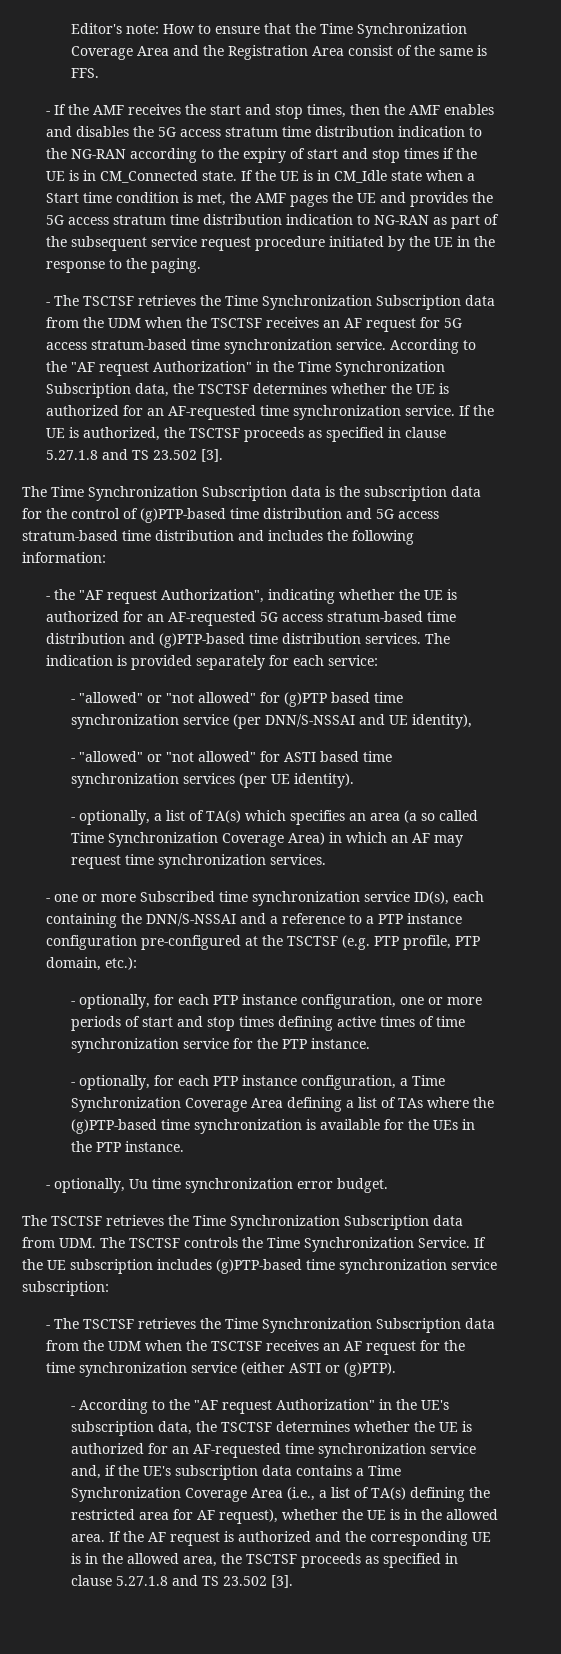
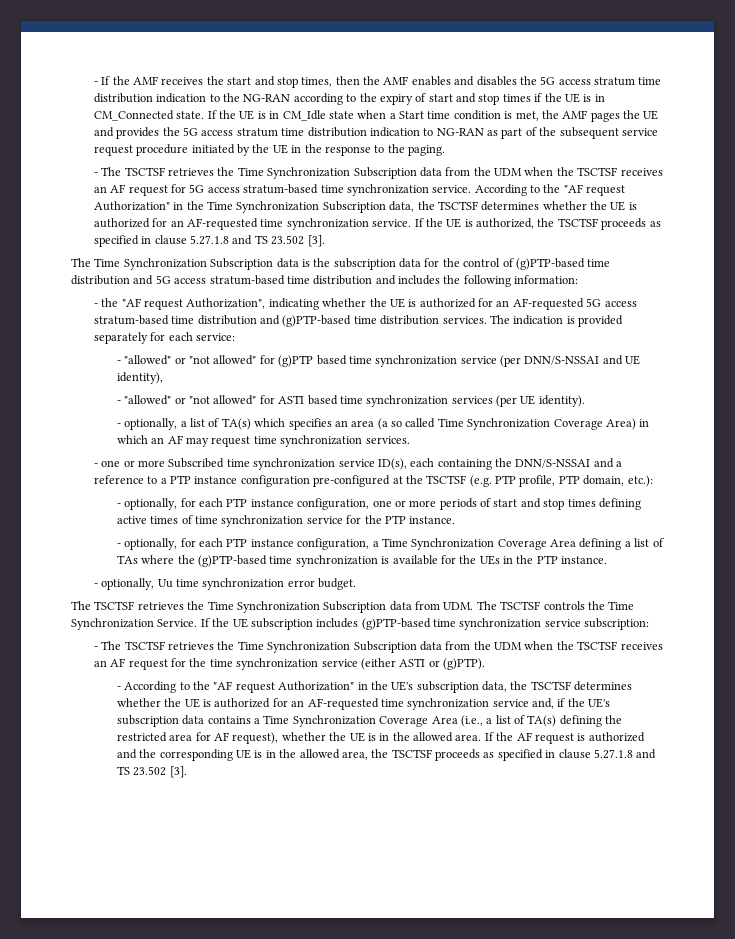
[70,23,467,38] [70,45,487,60] [70,68,99,78] Editor's note: How to ensure that the Time Synchronization Coverage Area and the Registration Area consist of the same is FFS. // -> (93, 83) none

